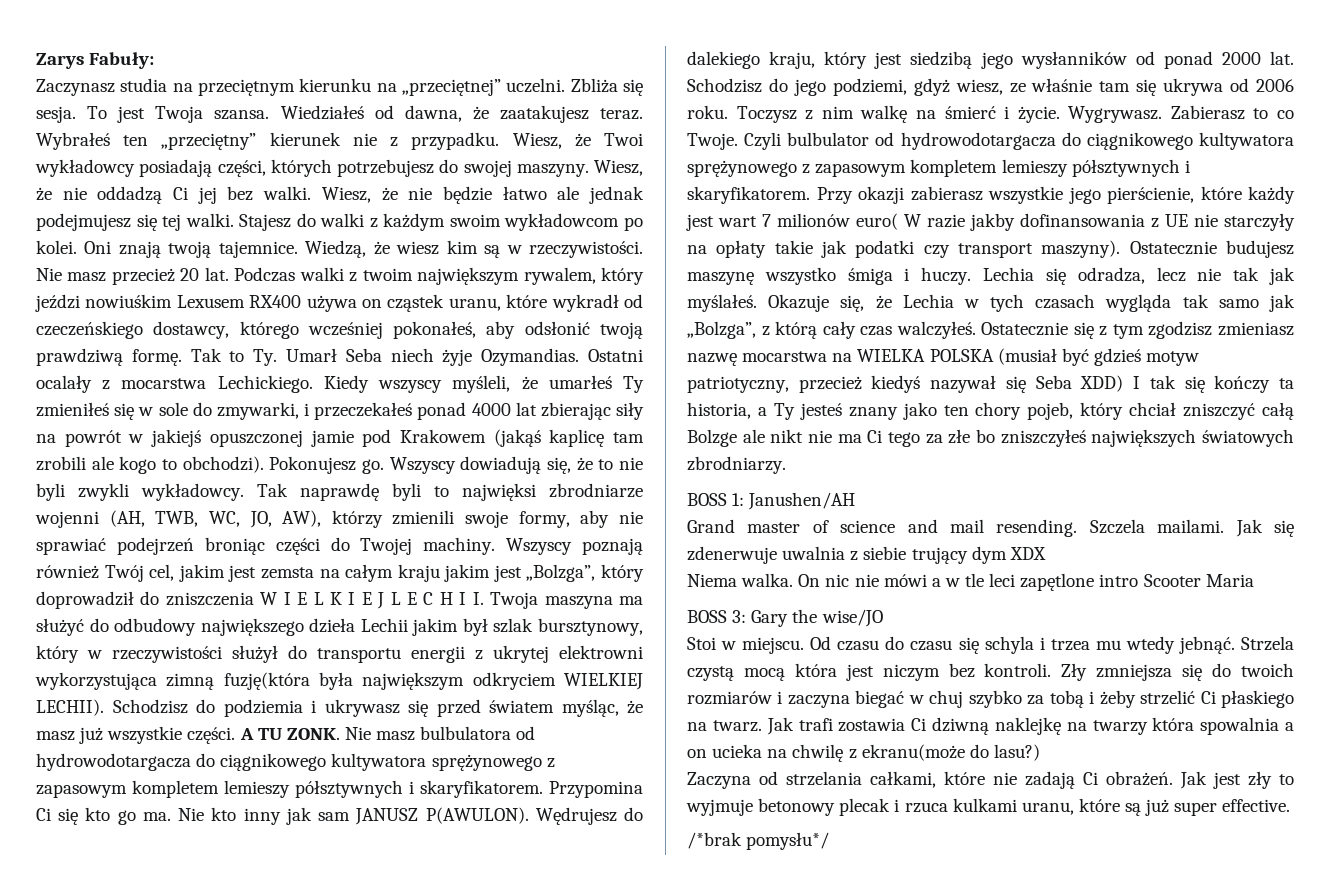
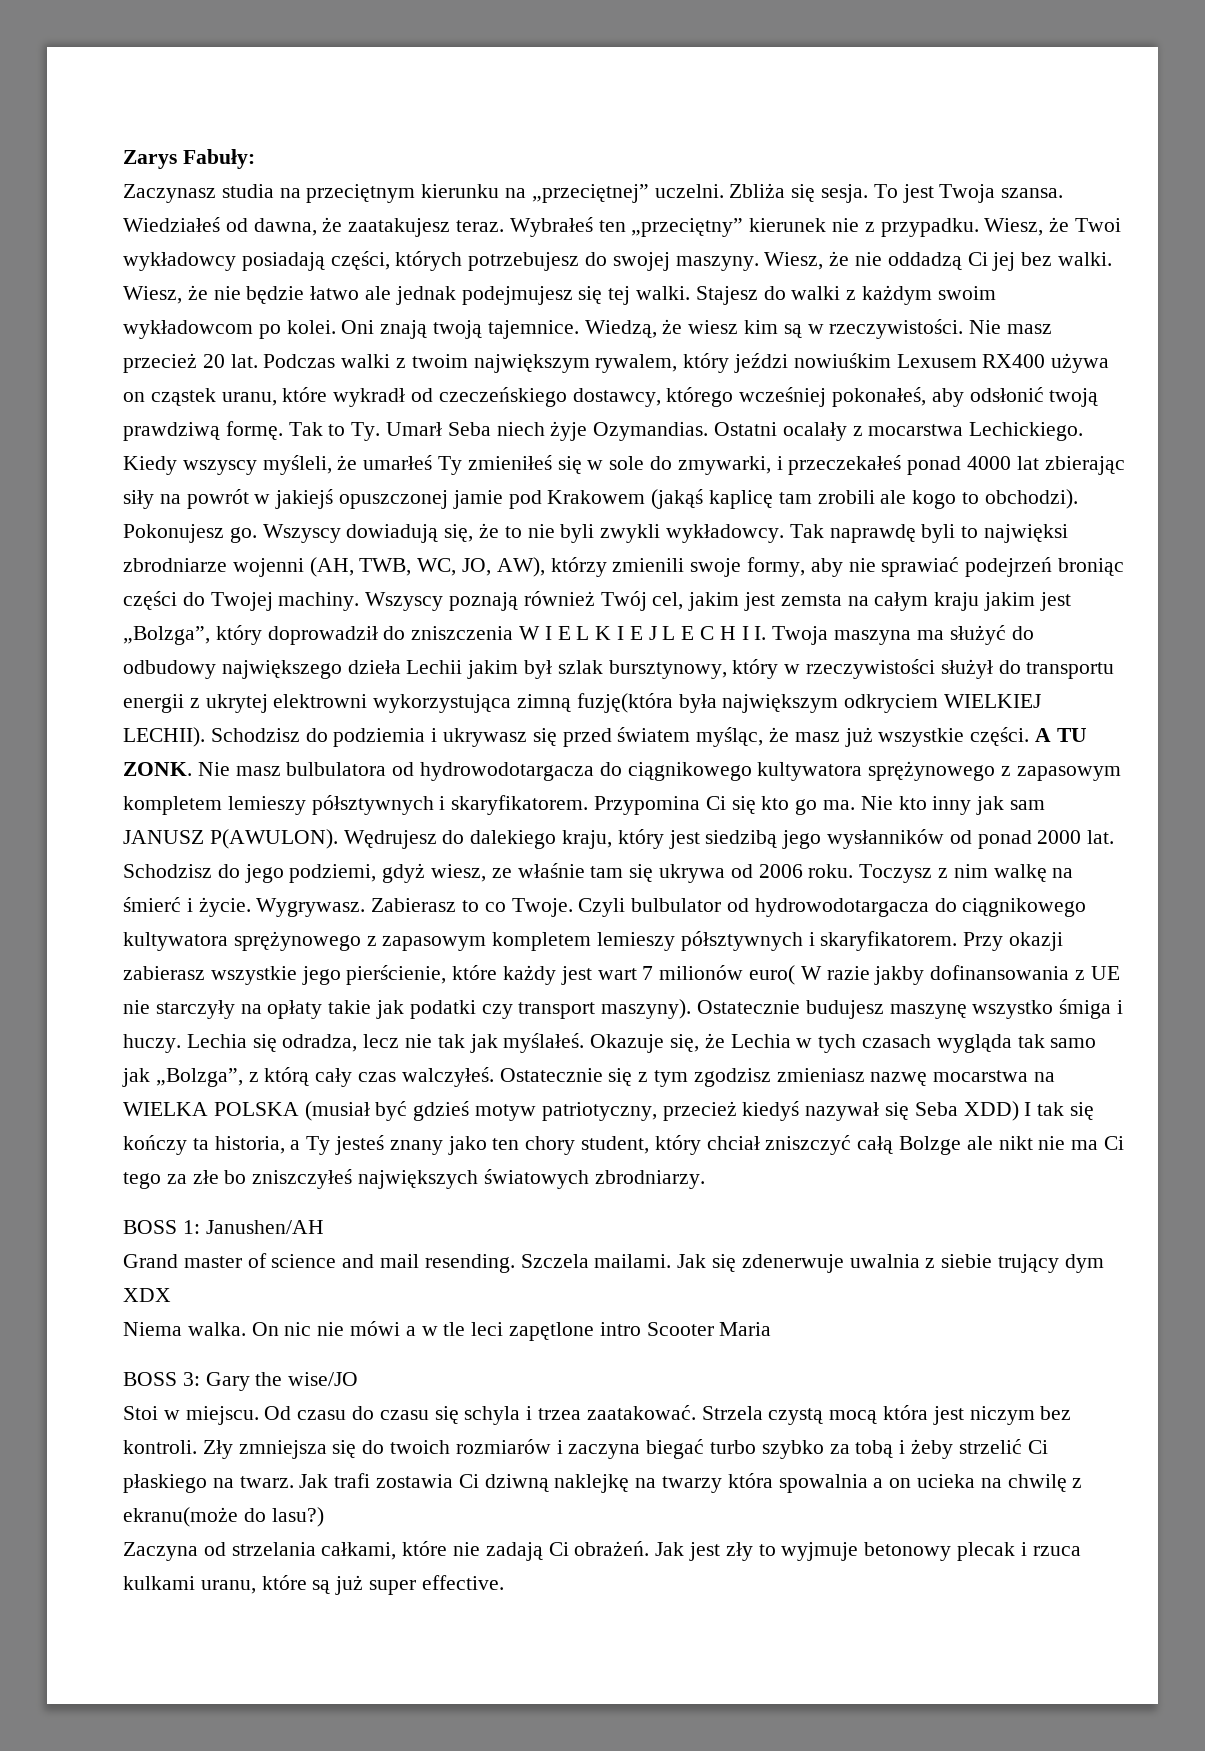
[1027,402,1074,420] pojeb, -> [581,1136,650,1154] student,
[1095,636,1235,654] mu wtedy jebnąć. -> [586,1405,696,1420] zaatakować.
[908,690,964,708] w chuj -> [710,1440,757,1454] turbo
[687,832,830,850] // /*brak pomysłu*/ -> (504, 1582) none

